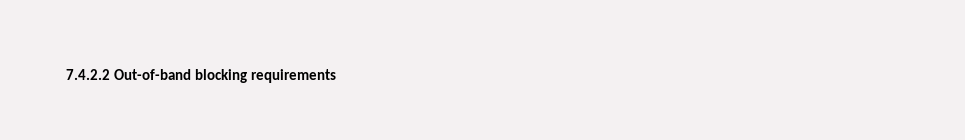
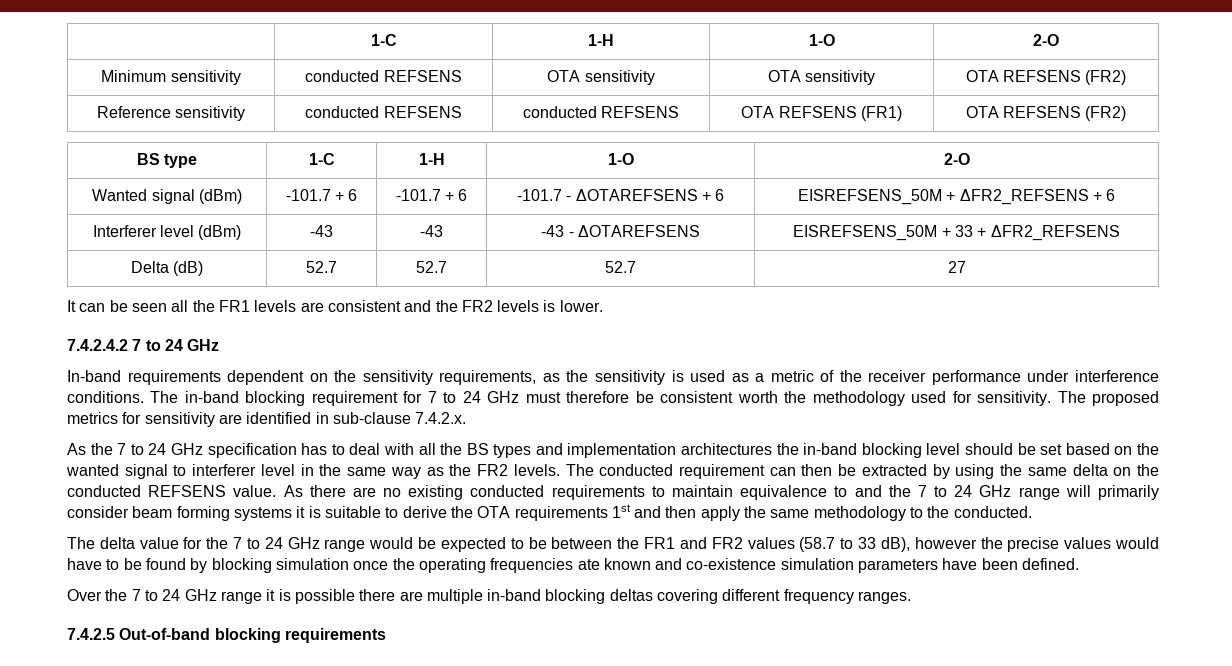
[66,69,110,80] 7.4.2.2 -> [370,34,397,46] [588,34,614,46] [808,34,835,46] [1033,34,1059,46] [101,70,241,85] [305,70,462,82] [547,70,655,85] [767,70,876,85] [965,70,1127,85] [96,106,246,121] [305,106,462,118] [522,106,680,118] [741,106,902,121] [965,106,1127,121] [136,153,198,168] [308,153,335,165] [418,153,445,165] [607,153,634,165] [943,153,970,165] [92,189,242,204] [285,189,358,201] [395,189,468,201] [516,189,725,201] [797,189,1116,205] [92,225,242,240] [310,225,333,237] [420,225,443,237] [541,225,700,237] [793,225,1120,241] [130,261,204,276] [306,261,337,273] [416,261,447,273] [605,261,636,273] [947,261,966,273] [67,300,603,312] [67,339,220,351] [67,370,1159,385] [67,391,1159,406] [67,412,467,427] [67,443,1160,458] [66,464,1160,479] [67,485,1159,500] [67,504,1032,521] [67,537,1159,552] [67,558,1080,573] [67,589,912,604] [67,628,115,640] | 1-C | 1-H | 1-O | 2-O // Minimum sensitivity | conducted REFSENS | OTA sensitivity | OTA sensitivity | OTA REFSENS (FR2) // Reference sensitivity | conducted REFSENS | conducted REFSENS | OTA REFSENS (FR1) | OTA REFSENS (FR2) // BS type | 1-C | 1-H | 1-O | 2-O // Wanted signal (dBm) | -101.7 + 6 | -101.7 + 6 | -101.7 - ΔOTAREFSENS + 6 | EISREFSENS_50M + ΔFR2_REFSENS + 6 // Interferer level (dBm) | -43 | -43 | -43 - ΔOTAREFSENS | EISREFSENS_50M + 33 + ΔFR2_REFSENS // Delta (dB) | 52.7 | 52.7 | 52.7 | 27 // It can be seen all the FR1 levels are consistent and the FR2 levels is lower. // 7.4.2.4.2 7 to 24 GHz // In-band requirements dependent on the sensitivity requirements, as the sensitivity is used as a metric of the receiver performance under interference conditions. The in-band blocking requirement for 7 to 24 GHz must therefore be consistent worth the methodology used for sensitivity. The proposed metrics for sensitivity are identified in sub-clause 7.4.2.x. // As the 7 to 24 GHz specification has to deal with all the BS types and implementation architectures the in-band blocking level should be set based on the wanted signal to interferer level in the same way as the FR2 levels. The conducted requirement can then be extracted by using the same delta on the conducted REFSENS value. As there are no existing conducted requirements to maintain equivalence to and the 7 to 24 GHz range will primarily consider beam forming systems it is suitable to derive the OTA requirements 1st and then apply the same methodology to the conducted. // The delta value for the 7 to 24 GHz range would be expected to be between the FR1 and FR2 values (58.7 to 33 dB), however the precise values would have to be found by blocking simulation once the operating frequencies ate known and co-existence simulation parameters have been defined. // Over the 7 to 24 GHz range it is possible there are multiple in-band blocking deltas covering different frequency ranges. // 7.4.2.5

